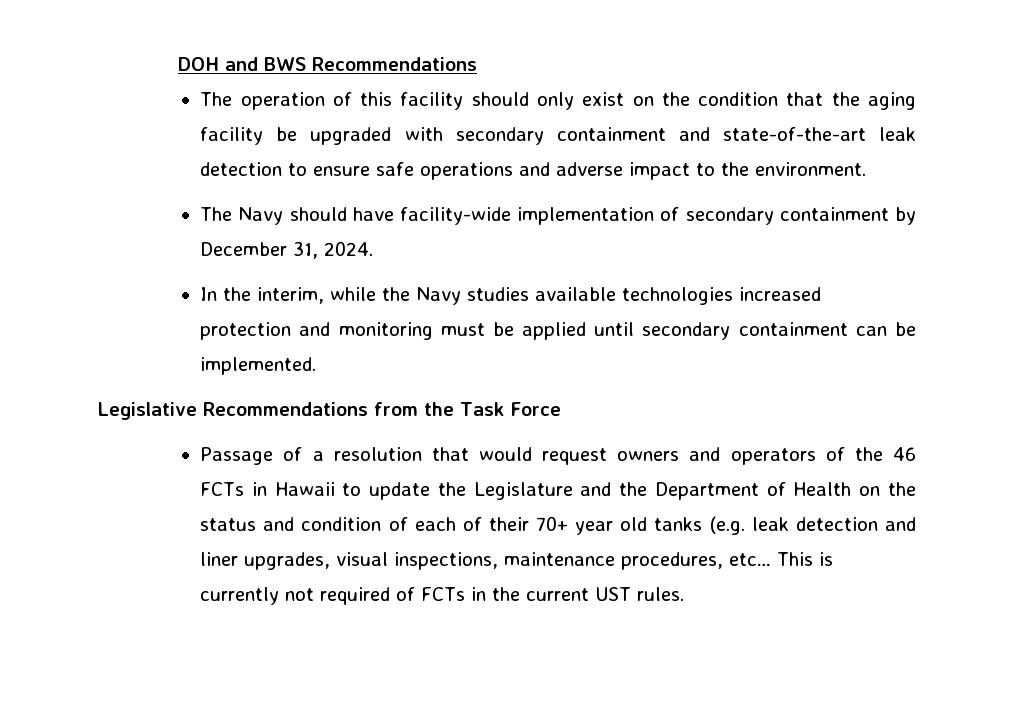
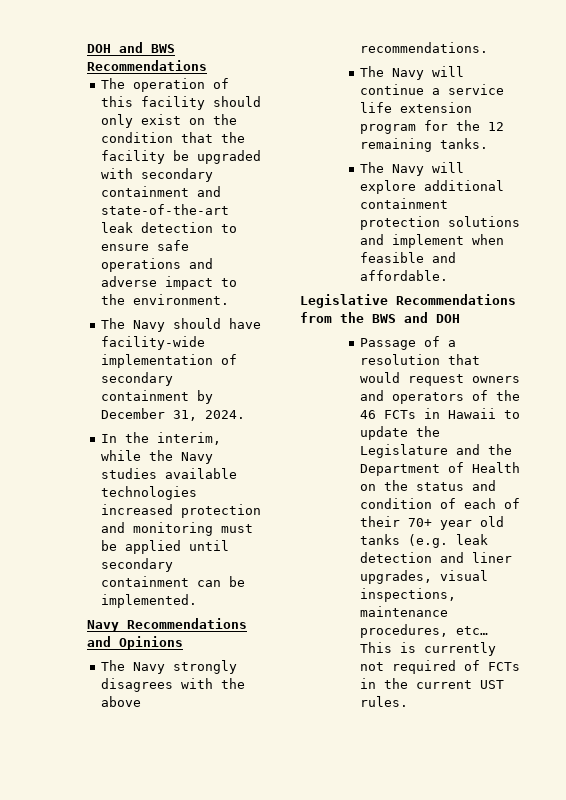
[867,92,916,110] aging -> (246, 137) none
(317, 366) none -> [87,618,248,632] [87,636,184,650] [101,660,238,674] [101,678,246,692] [101,696,142,707] [360,42,489,53] [360,66,465,80] [360,84,505,95] [360,102,473,113] [360,120,505,134] [360,138,489,152] [360,162,465,176] [360,180,505,194] [360,198,449,209] [360,216,521,230] [360,234,505,248] [360,252,457,263] [360,270,449,281] // Navy Recommendations and Opinions // The Navy strongly disagrees with the above recommendations. // The Navy will continue a service life extension program for the 12 remaining tanks. // The Navy will explore additional containment protection solutions and implement when feasible and affordable.
[460,402,561,416] Task Force -> [372,312,460,323] BWS and DOH

